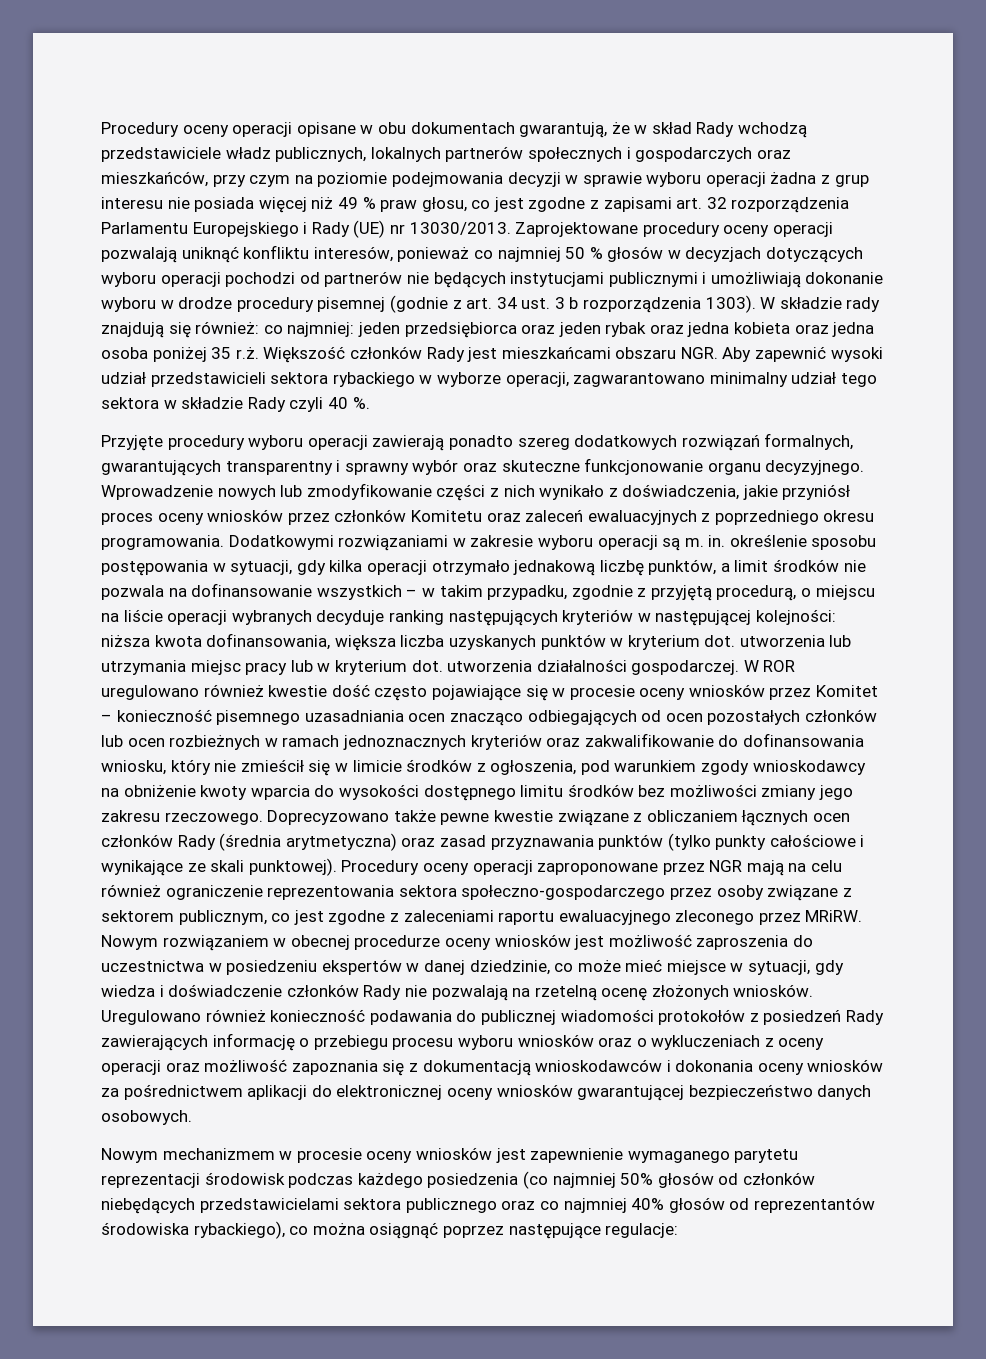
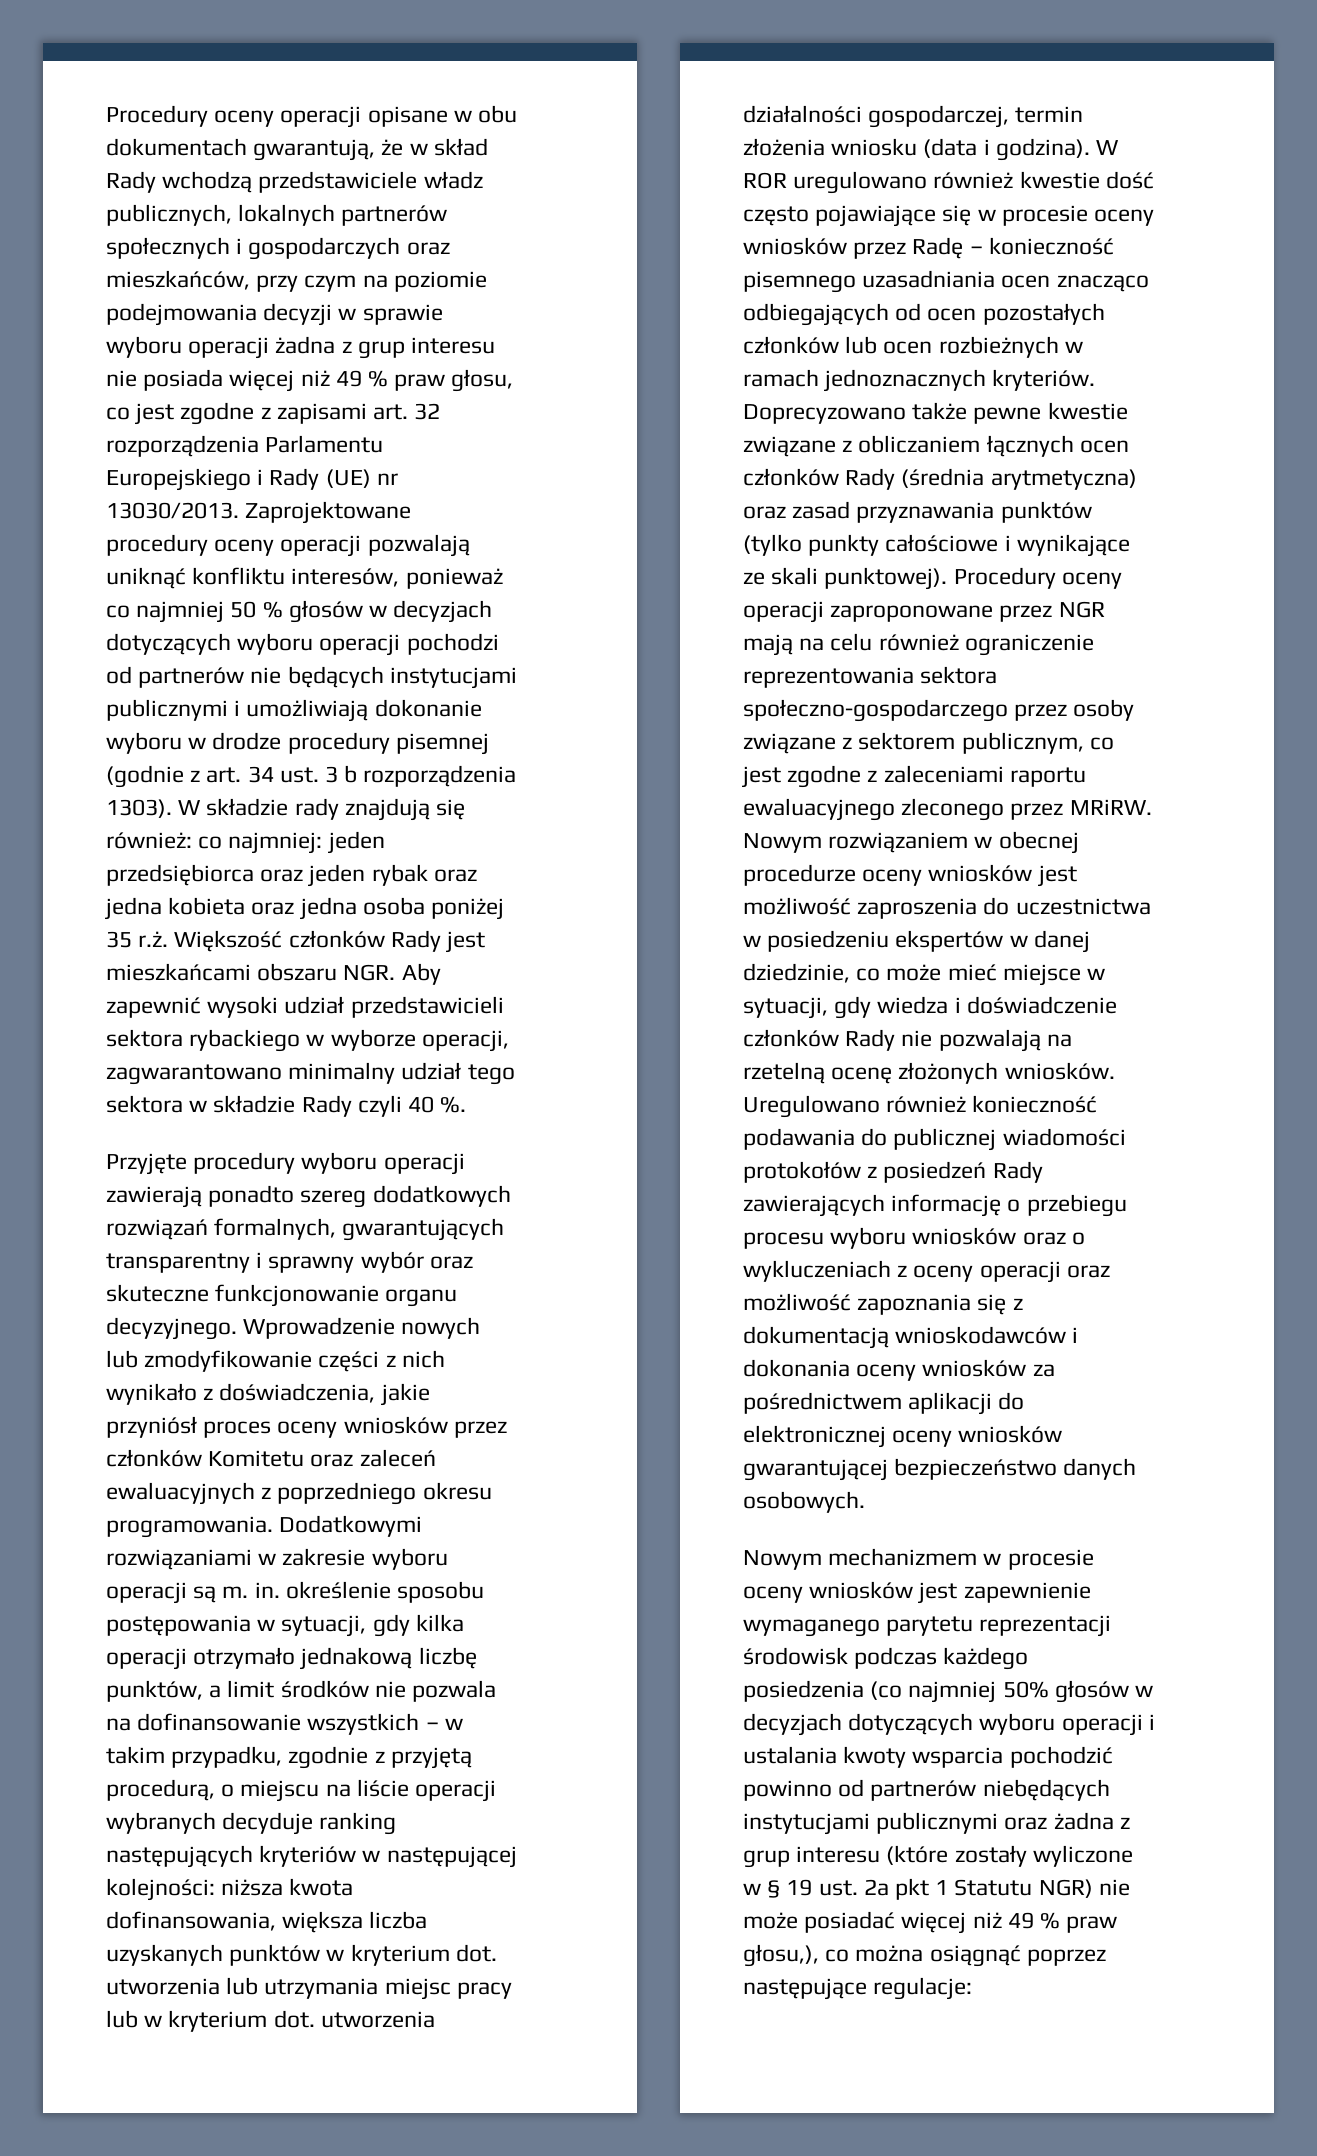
[631,660,740,675] gospodarczej. -> [868,105,1084,128] [743,138,1090,161] gospodarczej, termin złożenia wniosku (data i godzina).
[816,685,879,697] Komitet -> [912,237,964,259] Radę
[470,733,864,750] [101,759,866,776] [101,784,854,801] [101,810,263,825] kryteriów oraz zakwalifikowanie do dofinansowania wniosku, który nie zmieścił się w limicie środków z ogłoszenia, pod warunkiem zgody wnioskodawcy na obniżenie kwoty wparcia do wysokości dostępnego limitu środków bez możliwości zmiany jego zakresu rzeczowego. -> [992,369,1096,391] kryteriów.
[718,1172,815,1185] [101,1197,875,1214] [101,1221,285,1239] od członków niebędących przedstawicielami sektora publicznego oraz co najmniej 40% głosów od reprezentantów środowiska rybackiego), -> [1135,1685,1154,1697] [743,1713,1155,1736] [743,1746,1113,1768] [743,1779,1110,1801] [743,1812,1130,1835] [743,1845,1133,1868] [743,1878,1130,1900] [743,1911,1118,1934] [743,1944,819,1967] w decyzjach dotyczących wyboru operacji i ustalania kwoty wsparcia pochodzić powinno od partnerów niebędących instytucjami publicznymi oraz żadna z grup interesu (które zostały wyliczone w § 19 ust. 2a pkt 1 Statutu NGR) nie może posiadać więcej niż 49 % praw głosu,),

